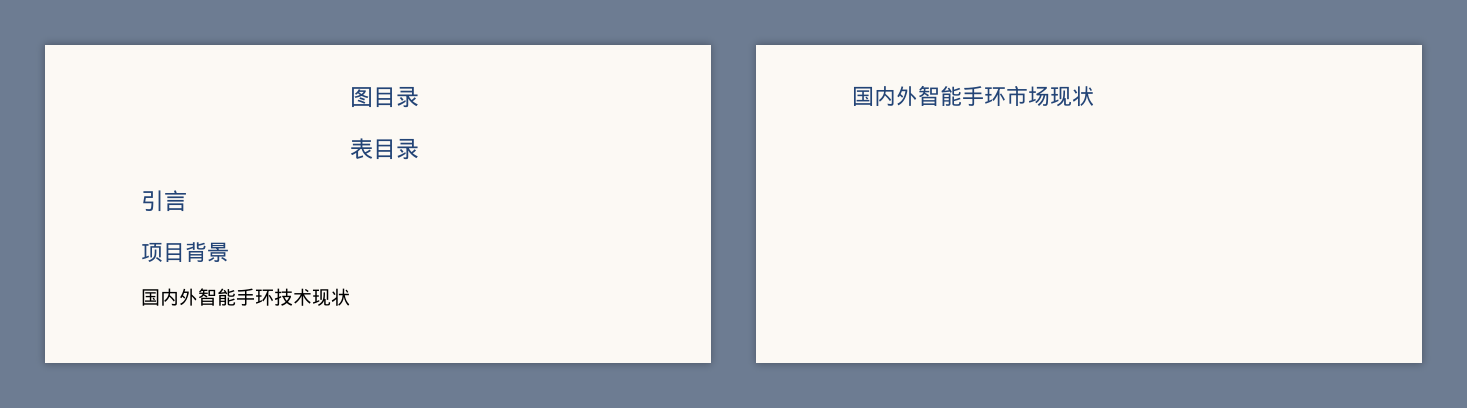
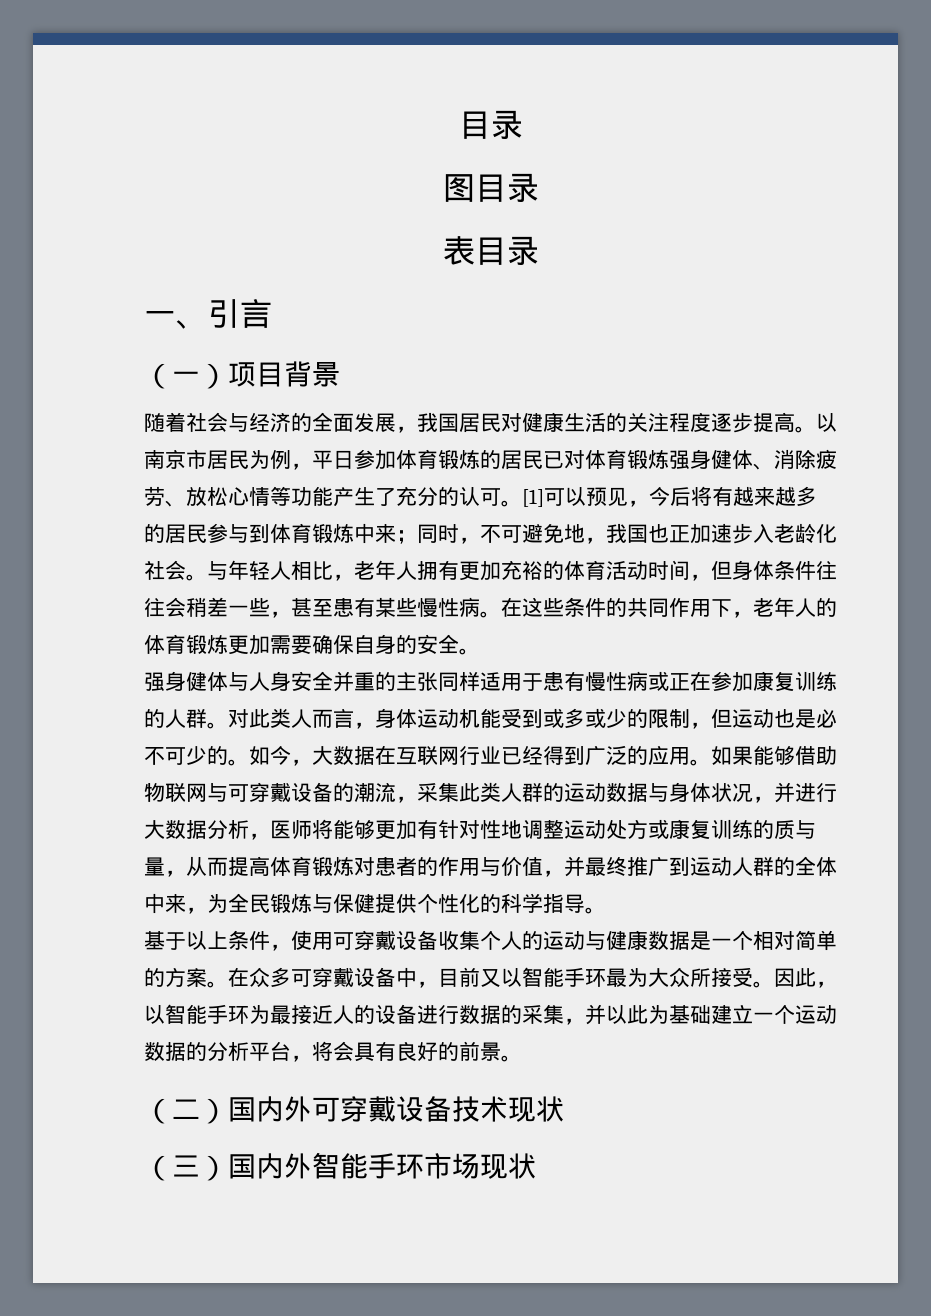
(350, 97) none -> [458,110,523,139] 目录 //
(419, 149) none -> [144,311,208,329] 一、
(187, 201) none -> [144,363,228,389] （一）
[141,288,274,306] 国内外智能手环 -> [144,412,837,433] [144,449,837,470] [144,486,817,507] [144,523,837,544] [144,560,837,581] [144,597,837,618] [144,634,480,655] [144,671,837,692] [144,708,837,729] [144,745,837,766] [144,782,837,803] [144,819,816,840] [144,856,837,877] [144,893,606,914] [144,930,837,951] [144,967,837,988] [144,1004,837,1025] [144,1041,522,1062] [144,1096,452,1124] 随着社会与经济的全面发展，我国居民对健康生活的关注程度逐步提高。以南京市居民为例，平日参加体育锻炼的居民已对体育锻炼强身健体、消除疲劳、放松心情等功能产生了充分的认可。[1]可以预见，今后将有越来越多的居民参与到体育锻炼中来；同时，不可避免地，我国也正加速步入老龄化社会。与年轻人相比，老年人拥有更加充裕的体育活动时间，但身体条件往往会稍差一些，甚至患有某些慢性病。在这些条件的共同作用下，老年人的体育锻炼更加需要确保自身的安全。 // 强身健体与人身安全并重的主张同样适用于患有慢性病或正在参加康复训练的人群。对此类人而言，身体运动机能受到或多或少的限制，但运动也是必不可少的。如今，大数据在互联网行业已经得到广泛的应用。如果能够借助物联网与可穿戴设备的潮流，采集此类人群的运动数据与身体状况，并进行大数据分析，医师将能够更加有针对性地调整运动处方或康复训练的质与量，从而提高体育锻炼对患者的作用与价值，并最终推广到运动人群的全体中来，为全民锻炼与保健提供个性化的科学指导。 // 基于以上条件，使用可穿戴设备收集个人的运动与健康数据是一个相对简单的方案。在众多可穿戴设备中，目前又以智能手环最为大众所接受。因此，以智能手环为最接近人的设备进行数据的采集，并以此为基础建立一个运动数据的分析平台，将会具有良好的前景。 // （二）国内外可穿戴设备
(350, 297) none -> [144,1155,228,1181] （三）

